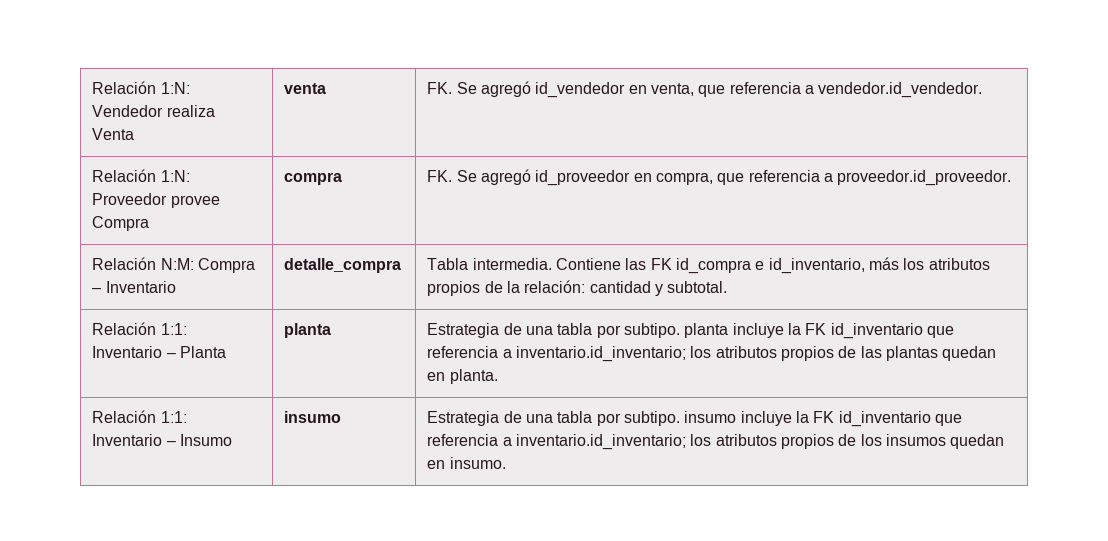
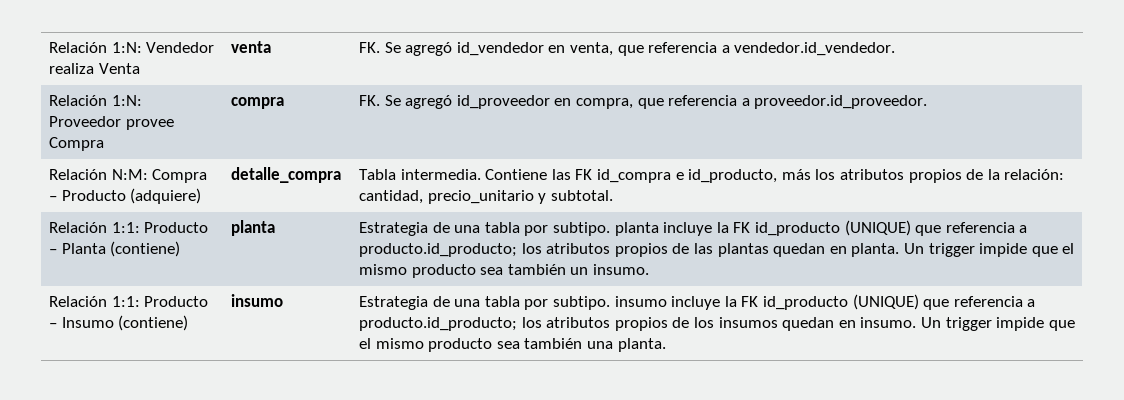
[105,281,176,293] Inventario -> [61,188,202,204] Producto (adquiere)
[768,258,865,274] id_inventario, -> [688,169,778,183] id_producto,
[589,281,651,293] cantidad -> [359,190,534,204] cantidad, precio_unitario
[92,346,163,358] Inventario -> [144,222,209,233] Producto
(227, 352) none -> [110,241,181,257] (contiene)
[830,323,954,339] [427,346,687,362] id_inventario que referencia a inventario.id_inventario; -> [755,220,1028,236] [359,243,518,257] id_producto (UNIQUE) que referencia a producto.id_producto;
[92,410,187,423] [92,434,163,446] // Relación 1:1: Inventario -> [904,243,1075,257] [359,264,650,278] [49,296,209,307] Un trigger impide que el mismo producto sea también un insumo. // Relación 1:1: Producto
(233, 440) none -> [118,315,189,331] (contiene)
[838,411,962,427] [427,434,687,450] id_inventario que referencia a inventario.id_inventario; -> [763,294,1036,310] [359,317,518,331] id_producto (UNIQUE) que referencia a producto.id_producto;
(506, 463) none -> [921,317,1075,331] [359,338,666,352] Un trigger impide que el mismo producto sea también una planta.

